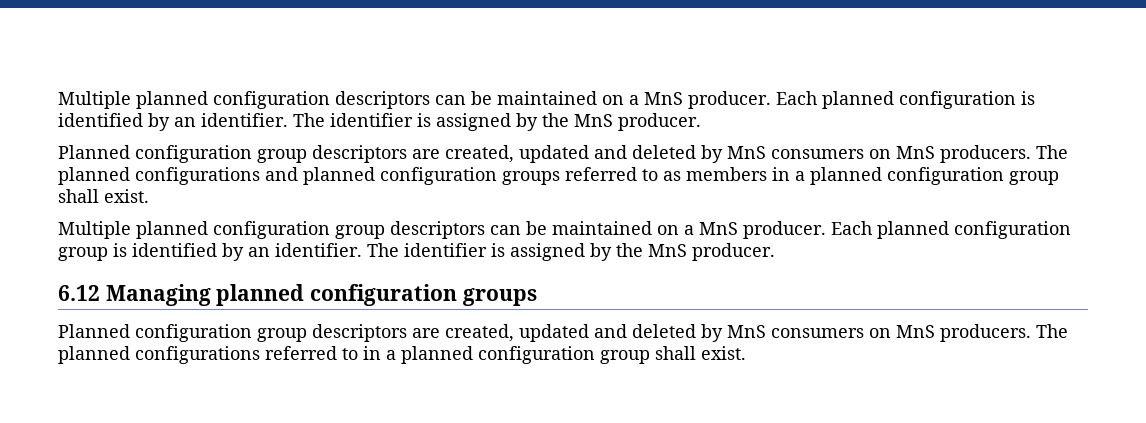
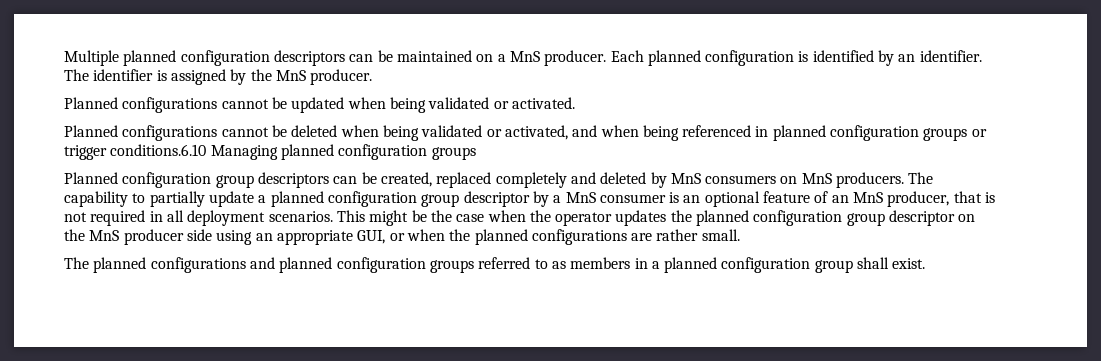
[58,145,1068,163] // Planned configuration group descriptors are created, updated and deleted by MnS consumers on MnS producers. The -> [64,97,575,113] [64,125,987,141] [64,144,476,160] [64,172,934,188] [64,191,996,207] [64,210,976,226] [64,229,740,245] [64,257,89,269] // Planned configurations cannot be updated when being validated or activated. // Planned configurations cannot be deleted when being validated or activated, and when being referenced in planned configuration groups or trigger conditions.6.10 Managing planned configuration groups // Planned configuration group descriptors can be created, replaced completely and deleted by MnS consumers on MnS producers. The capability to partially update a planned configuration group descriptor by a MnS consumer is an optional feature of an MnS producer, that is not required in all deployment scenarios. This might be the case when the operator updates the planned configuration group descriptor on the MnS producer side using an appropriate GUI, or when the planned configurations are rather small. // The
[58,221,1071,239] [58,243,775,261] [58,284,537,306] [58,324,1068,342] [58,346,746,364] // Multiple planned configuration group descriptors can be maintained on a MnS producer. Each planned configuration group is identified by an identifier. The identifier is assigned by the MnS producer. // 6.12 Managing planned configuration groups // Planned configuration group descriptors are created, updated and deleted by MnS consumers on MnS producers. The planned configurations referred to in a planned configuration group shall exist. -> (926, 263) none

